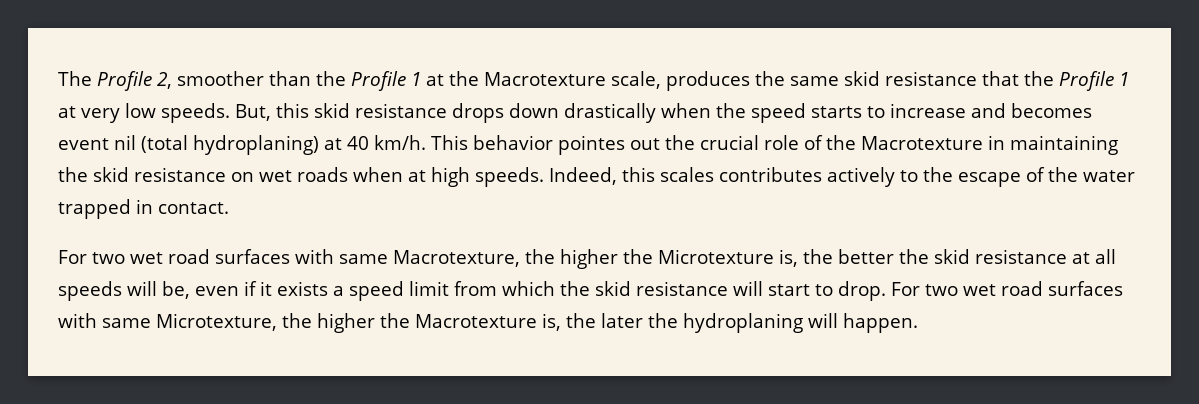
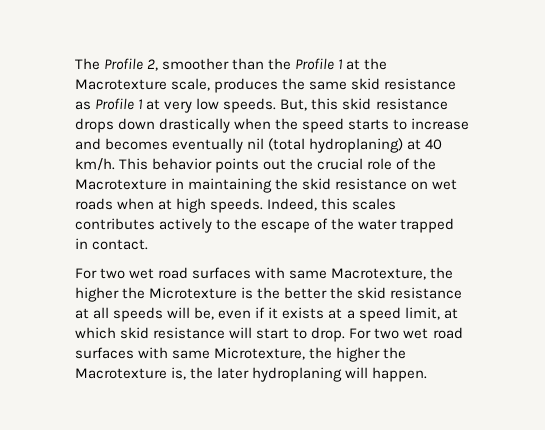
[982,71,1054,86] that the -> [75,101,91,110] as
[58,138,109,150] event -> [172,138,244,153] eventually
[558,135,625,155] pointes -> [215,158,260,173] points
[779,249,798,267] is, -> [241,287,254,299] is
(328, 288) none -> [328,308,343,319] at
[409,281,590,296] limit from which the -> [404,307,458,320] [75,327,116,339] limit, at which
[648,313,678,328] the -> (250, 373) none

